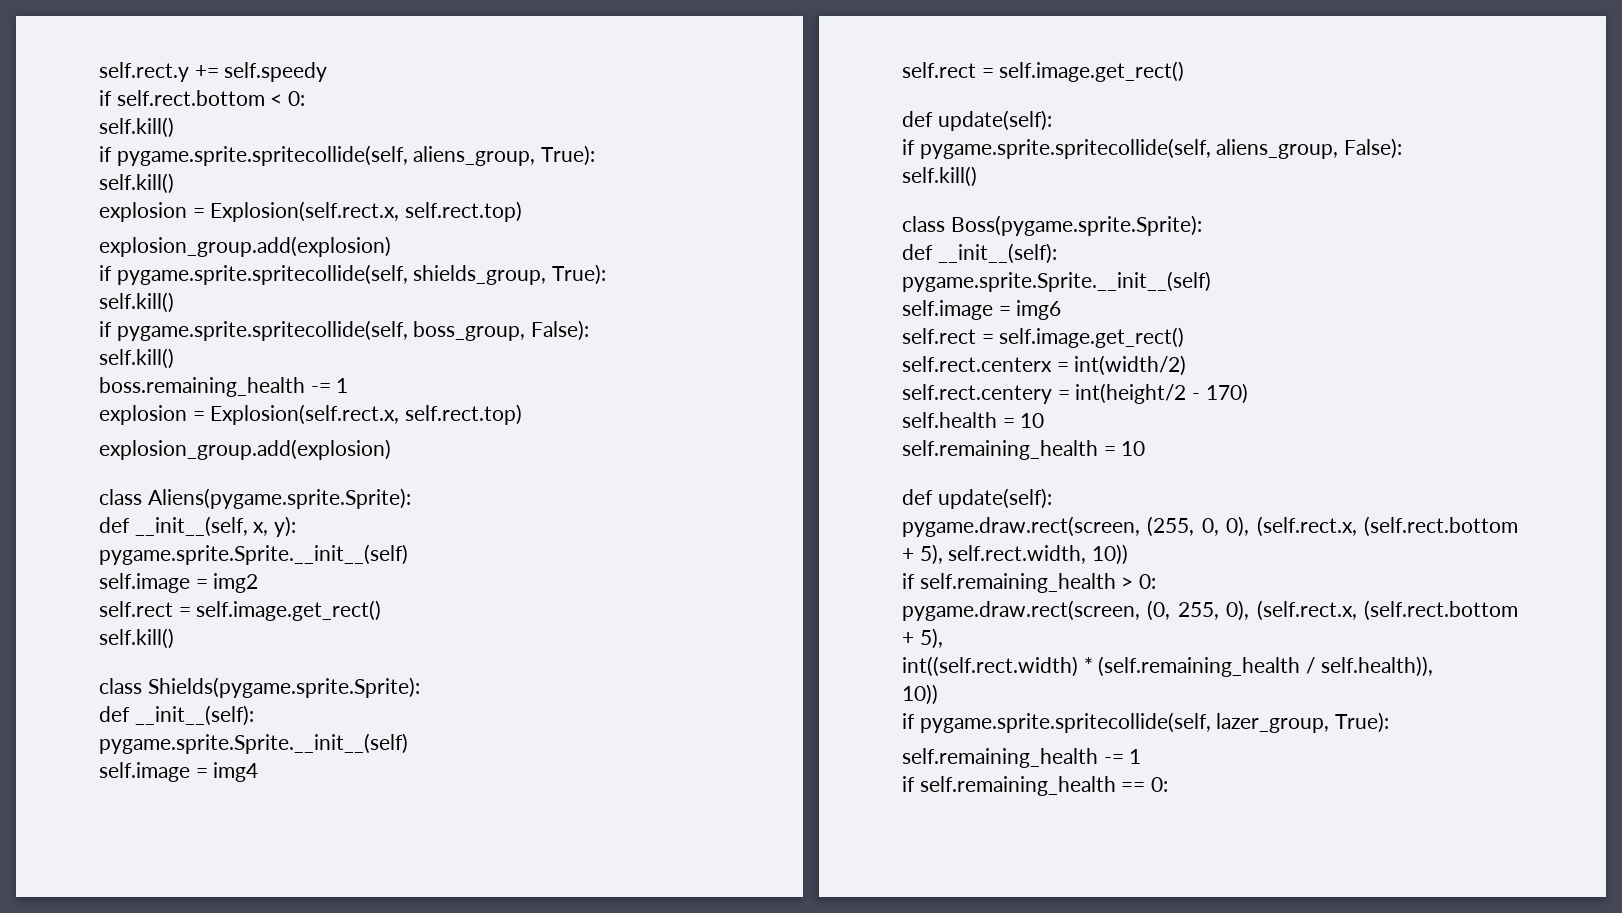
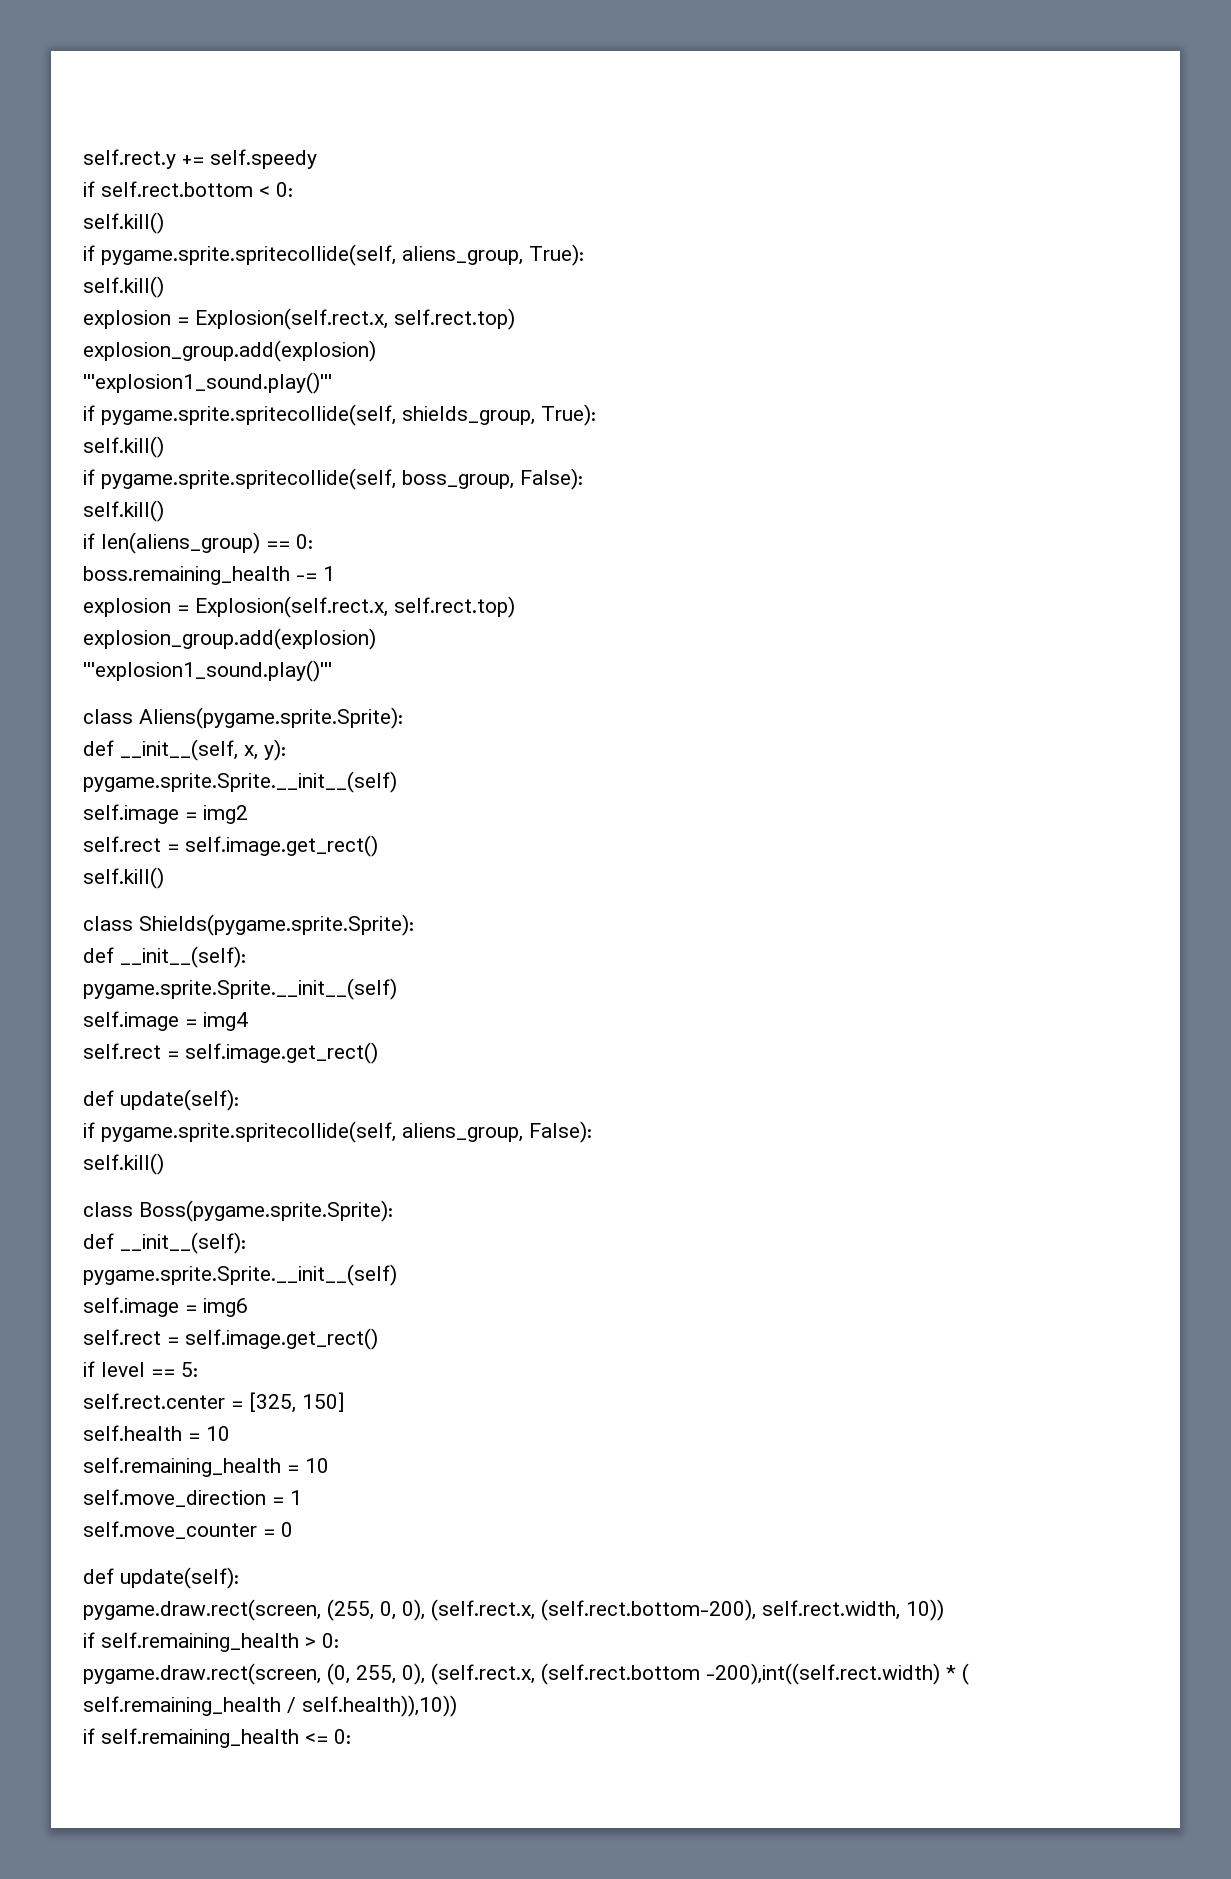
(391, 246) none -> [83,372,332,394] // '''explosion1_sound.play()'''
(174, 358) none -> [83,532,313,554] // if len(aliens_group) == 0:
(391, 449) none -> [83,660,332,682] // '''explosion1_sound.play()'''
[902,355,1187,376] [902,383,1248,404] self.rect.centerx = int(width/2) // self.rect.centery = int(height/2 - 170) -> [83,1361,198,1377] [83,1392,345,1413] if level == 5: // self.rect.center = [325, 150]
(1146, 448) none -> [83,1489,302,1507] [83,1521,293,1539] // self.move_direction = 1 // self.move_counter = 0
[1364,516,1518,537] [902,544,943,565] (self.rect.bottom + 5), -> [541,1599,756,1621] (self.rect.bottom-200),
[902,628,943,649] [902,656,1433,677] [902,684,938,705] [902,712,1390,733] [902,748,1142,768] [902,776,1146,796] + 5), // int((self.rect.width) * (self.remaining_health / self.health)), // 10)) // if pygame.sprite.spritecollide(self, lazer_group, True): // self.remaining_health -= 1 // if self.remaining_health == -> [706,1663,969,1685] [83,1695,457,1717] [83,1728,328,1748] -200),int((self.rect.width) * ( self.remaining_health / self.health)),10)) // if self.remaining_health <=

